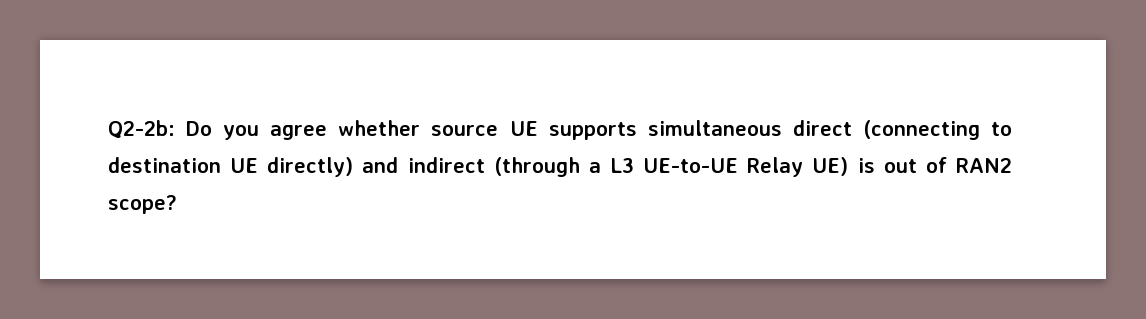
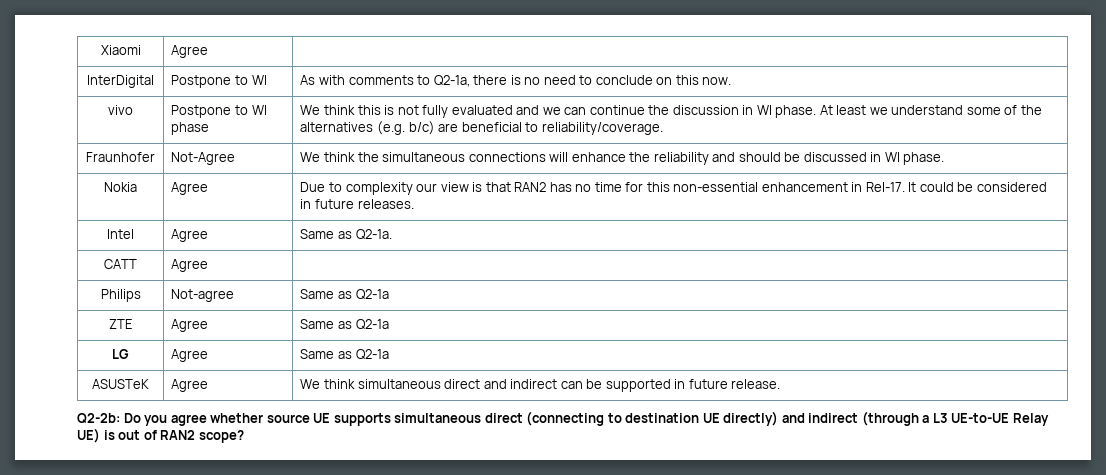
(108, 129) none -> [100,45,141,55] [171,45,209,58] [87,75,154,88] [171,75,267,88] [300,75,732,87] [108,105,133,115] [171,105,267,118] [171,122,210,135] [300,105,1042,118] [300,121,663,135] [86,152,155,162] [171,152,236,165] [300,152,945,165] [104,182,137,192] [171,182,209,195] [300,182,1047,195] [300,199,414,209] [107,229,134,239] [171,229,209,242] [300,229,392,240] [104,259,137,269] [171,259,209,272] [100,289,141,302] [171,289,235,302] [300,289,389,300] [109,319,132,329] [171,319,209,332] [300,319,389,330] [112,349,129,359] [171,349,209,362] [300,349,389,360] [92,379,149,389] [171,379,209,392] [300,379,781,392] Xiaomi | Agree | // InterDigital | Postpone to WI | As with comments to Q2-1a, there is no need to conclude on this now. // vivo | Postpone to WI phase | We think this is not fully evaluated and we can continue the discussion in WI phase. At least we understand some of the alternatives (e.g. b/c) are beneficial to reliability/coverage. // Fraunhofer | Not-Agree | We think the simultaneous connections will enhance the reliability and should be discussed in WI phase. // Nokia | Agree | Due to complexity our view is that RAN2 has no time for this non-essential enhancement in Rel-17. It could be considered in future releases. // Intel | Agree | Same as Q2-1a. // CATT | Agree | // Philips | Not-agree | Same as Q2-1a // ZTE | Agree | Same as Q2-1a // LG | Agree | Same as Q2-1a // ASUSTeK | Agree | We think simultaneous direct and indirect can be supported in future release. //

